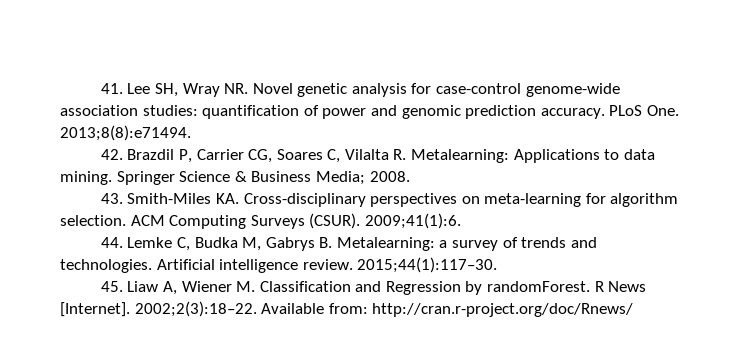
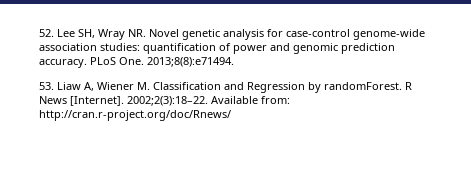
[100,83,123,94] 41. -> [39,29,54,37] 52.
[100,149,655,163] [60,171,410,185] [100,193,679,207] [60,213,461,229] [100,237,597,251] [60,257,498,273] [100,281,123,292] 42. Brazdil P, Carrier CG, Soares C, Vilalta R. Metalearning: Applications to data mining. Springer Science & Business Media; 2008. // 43. Smith-Miles KA. Cross-disciplinary perspectives on meta-learning for algorithm selection. ACM Computing Surveys (CSUR). 2009;41(1):6. // 44. Lemke C, Budka M, Gabrys B. Metalearning: a survey of trends and technologies. Artificial intelligence review. 2015;44(1):117–30. // 45. -> [39,82,54,90] 53.

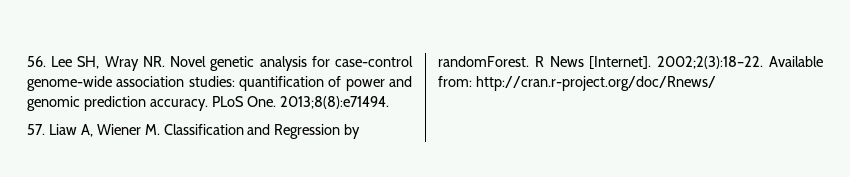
[39,29,54,37] 52. -> [27,56,46,67] 56.
[39,82,54,90] 53. -> [27,124,45,135] 57.

